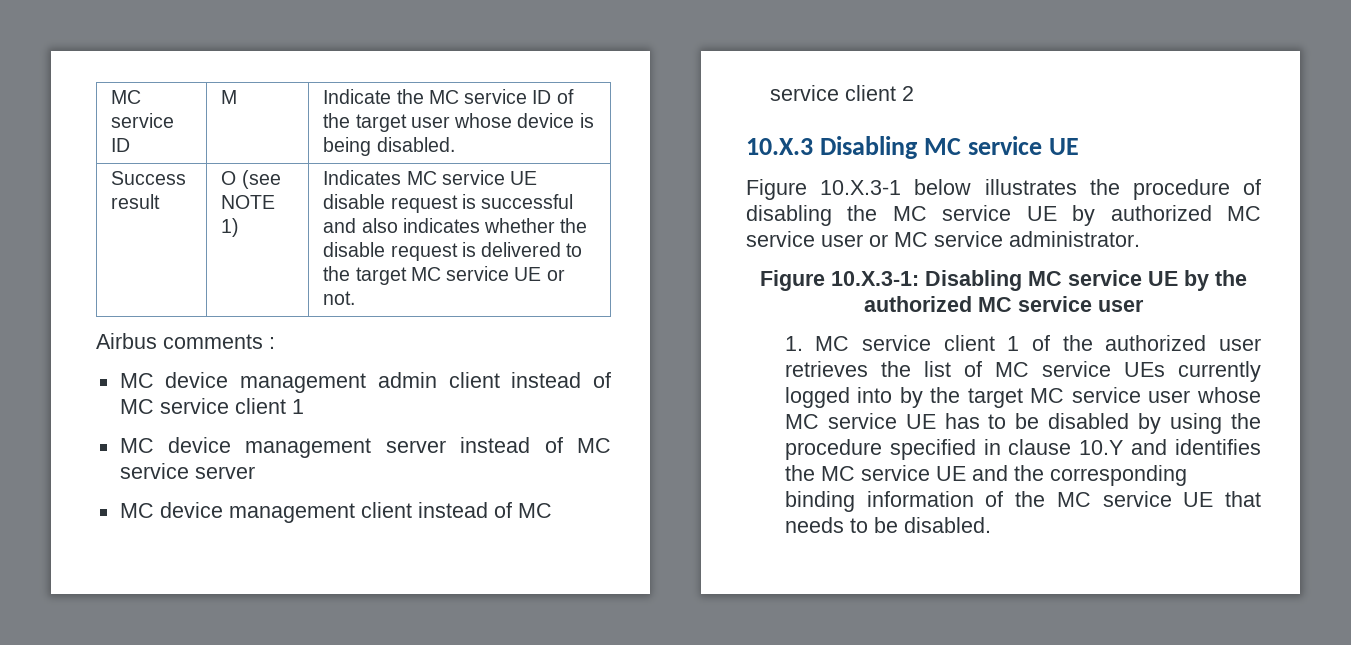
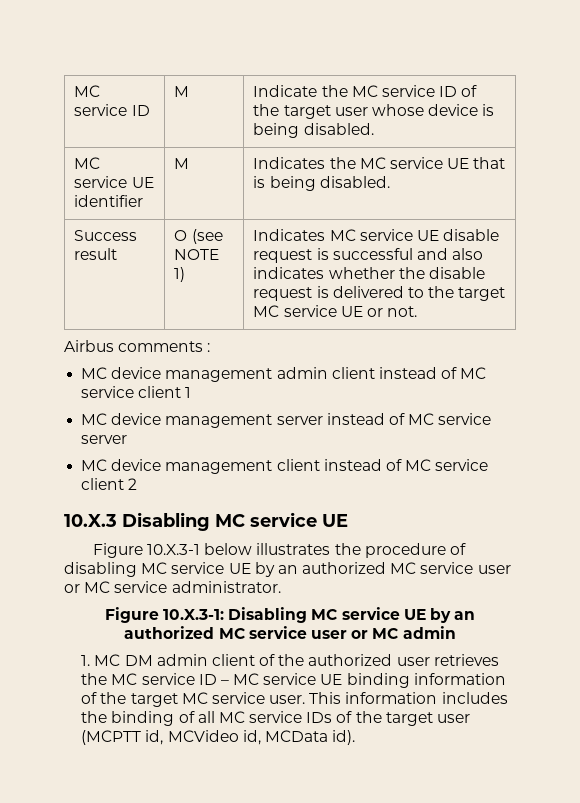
(455, 144) none -> [74,157,101,169] [74,176,154,188] [74,195,144,207] [174,158,190,169] [253,157,506,169] [253,176,390,191] // MC service UE identifier | M | Indicates the MC service UE that is being disabled.
[847,205,1096,226] the MC service UE by -> [141,562,298,577] MC service UE by an
[1215,270,1247,286] [864,296,1144,312] the authorized MC service user -> [454,611,476,620] [124,626,456,639] an authorized MC service user or MC admin
[862,335,1020,351] service client 1 -> [124,654,255,666] DM admin client
[923,361,1261,382] [784,387,1261,408] [784,413,1261,434] [784,439,1261,460] [784,465,1187,486] [784,491,1261,512] [784,517,991,533] list of MC service UEs currently logged into by the target MC service user whose MC service UE has to be disabled by using the procedure specified in clause 10.Y and identifies the MC service UE and the corresponding binding information of the MC service UE that needs to be disabled. -> [111,673,506,688] [81,692,508,707] [81,711,471,726] [81,730,356,745] MC service ID – MC service UE binding information of the target MC service user. This information includes the binding of all MC service IDs of the target user (MCPTT id, MCVideo id, MCData id).

